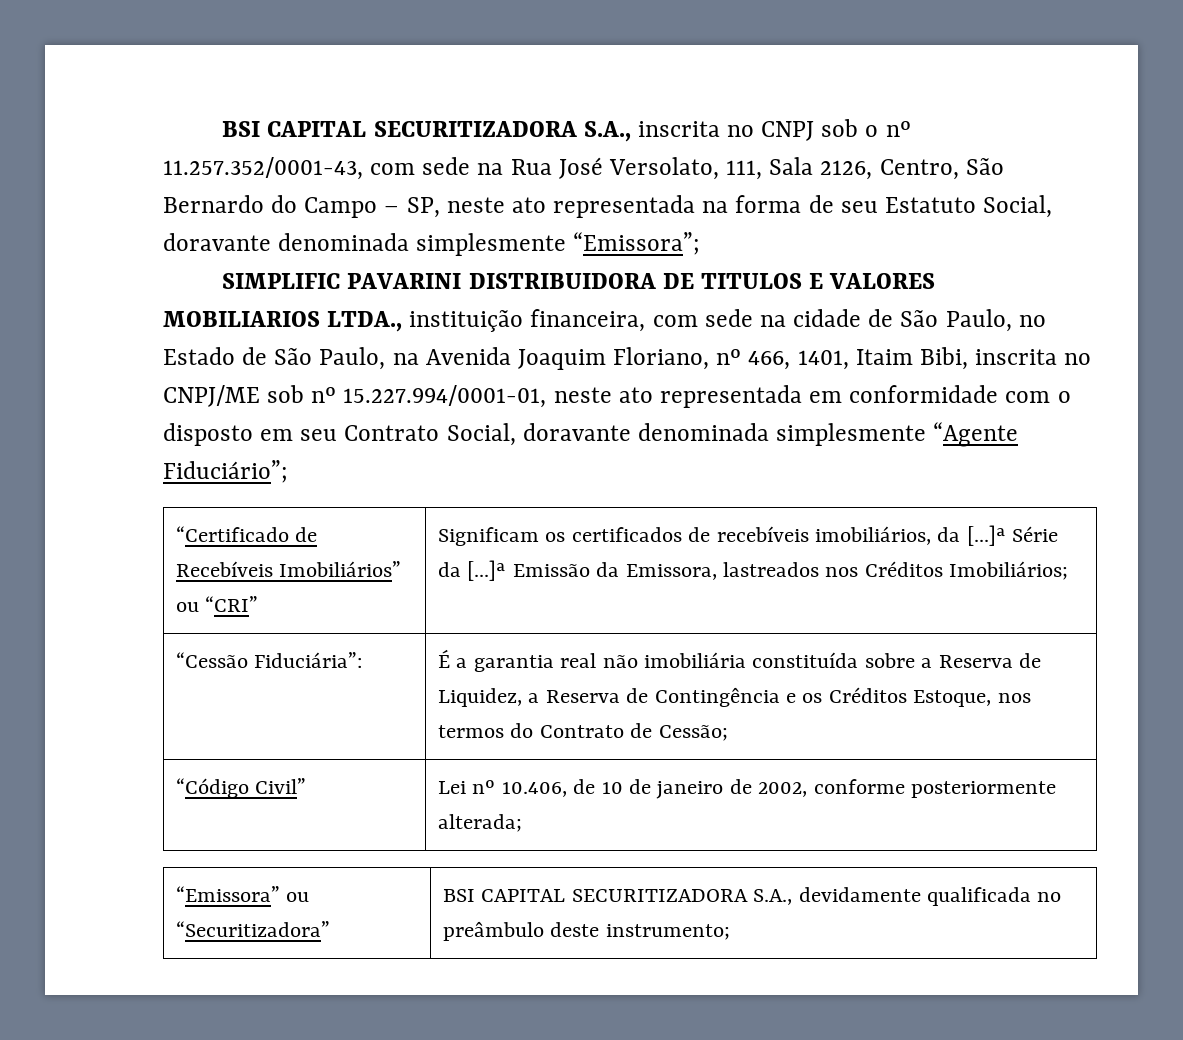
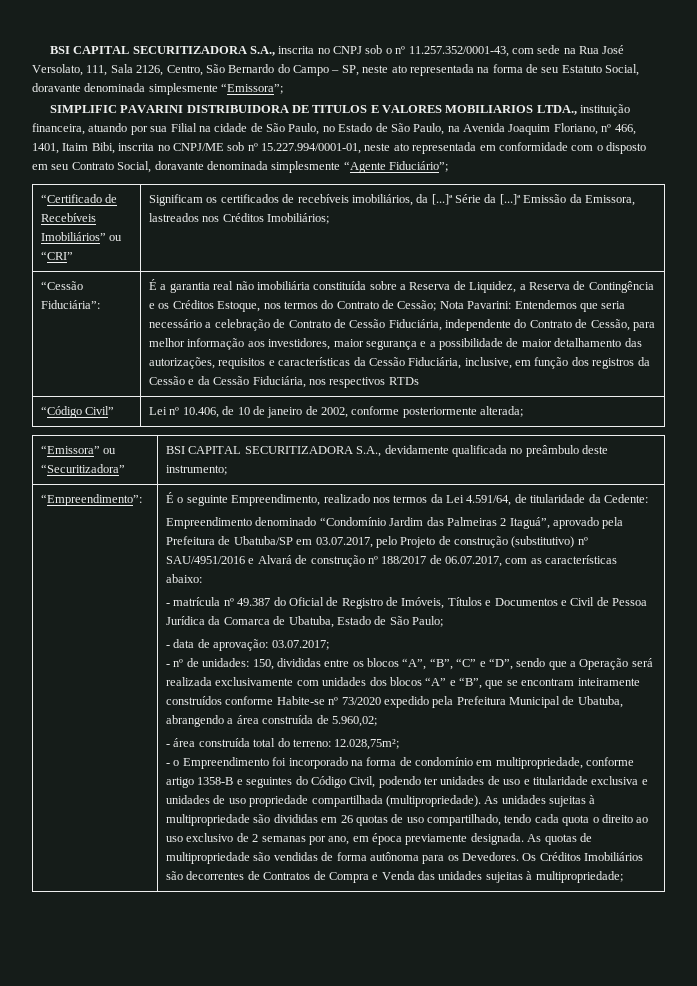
[652,309,753,327] com sede -> [88,123,197,135] atuando por sua Filial
(728, 733) none -> [439,300,626,312] [149,319,655,331] [149,338,642,350] [149,357,650,369] [149,376,419,388] Nota Pavarini: Entendemos que seria necessário a celebração de Contrato de Cessão Fiduciária, independente do Contrato de Cessão, para melhor informação aos investidores, maior segurança e a possibilidade de maior detalhamento das autorizações, requisitos e características da Cessão Fiduciária, inclusive, em função dos registros da Cessão e da Cessão Fiduciária, nos respectivos RTDs
(730, 932) none -> [41,494,143,506] [166,492,648,506] [166,517,624,529] [166,536,588,548] [166,555,618,567] [166,574,203,583] [166,597,648,609] [166,616,444,628] [166,639,329,651] [166,658,653,670] [166,677,640,689] [166,696,623,708] [166,715,377,727] [166,738,400,750] [166,757,635,769] [166,776,648,788] [166,795,596,807] [166,814,649,826] [166,833,592,845] [166,852,644,864] [166,871,623,883] // “Empreendimento”: | É o seguinte Empreendimento, realizado nos termos da Lei 4.591/64, de titularidade da Cedente: // Empreendimento denominado “Condomínio Jardim das Palmeiras 2 Itaguá”, aprovado pela Prefeitura de Ubatuba/SP em 03.07.2017, pelo Projeto de construção (substitutivo) nº SAU/4951/2016 e Alvará de construção nº 188/2017 de 06.07.2017, com as características abaixo: // - matrícula nº 49.387 do Oficial de Registro de Imóveis, Títulos e Documentos e Civil de Pessoa Jurídica da Comarca de Ubatuba, Estado de São Paulo; // - data de aprovação: 03.07.2017; // - nº de unidades: 150, divididas entre os blocos “A”, “B”, “C” e “D”, sendo que a Operação será realizada exclusivamente com unidades dos blocos “A” e “B”, que se encontram inteiramente construídos conforme Habite-se nº 73/2020 expedido pela Prefeitura Municipal de Ubatuba, abrangendo a área construída de 5.960,02; // - área construída total do terreno: 12.028,75m²; // - o Empreendimento foi incorporado na forma de condomínio em multipropriedade, conforme artigo 1358-B e seguintes do Código Civil, podendo ter unidades de uso e titularidade exclusiva e unidades de uso propriedade compartilhada (multipropriedade). As unidades sujeitas à multipropriedade são divididas em 26 quotas de uso compartilhado, tendo cada quota o direito ao uso exclusivo de 2 semanas por ano, em época previamente designada. As quotas de multipropriedade são vendidas de forma autônoma para os Devedores. Os Créditos Imobiliários são decorrentes de Contratos de Compra e Venda das unidades sujeitas à multipropriedade;

